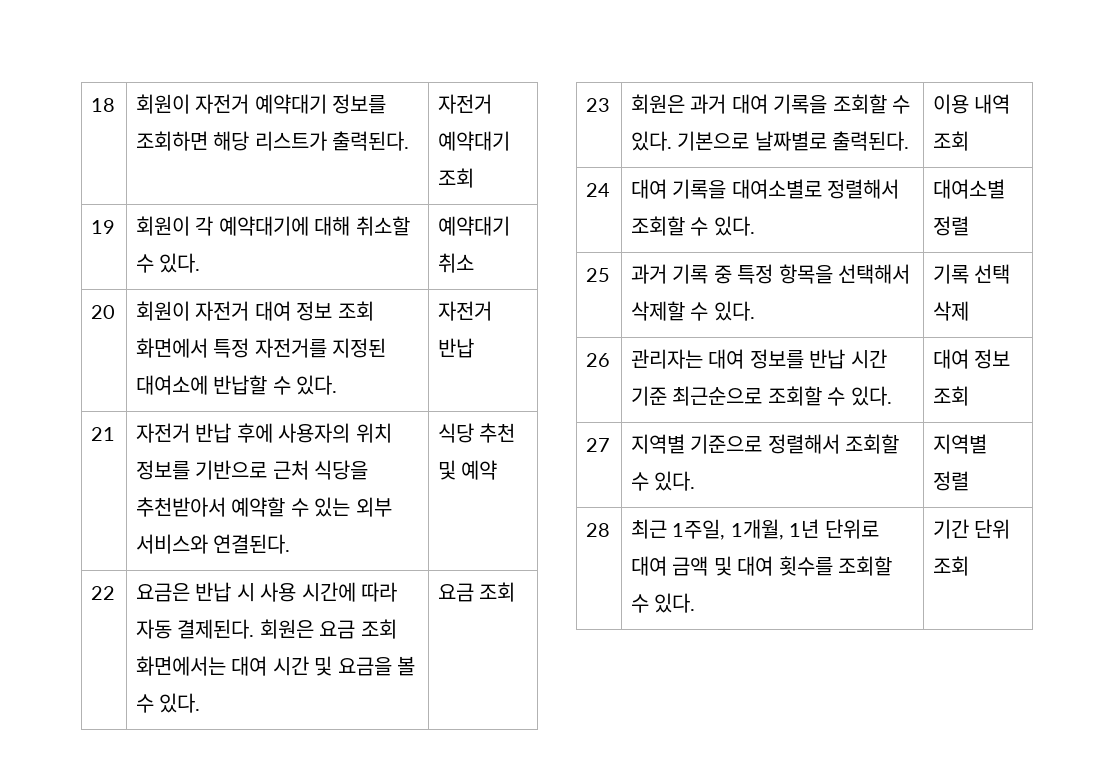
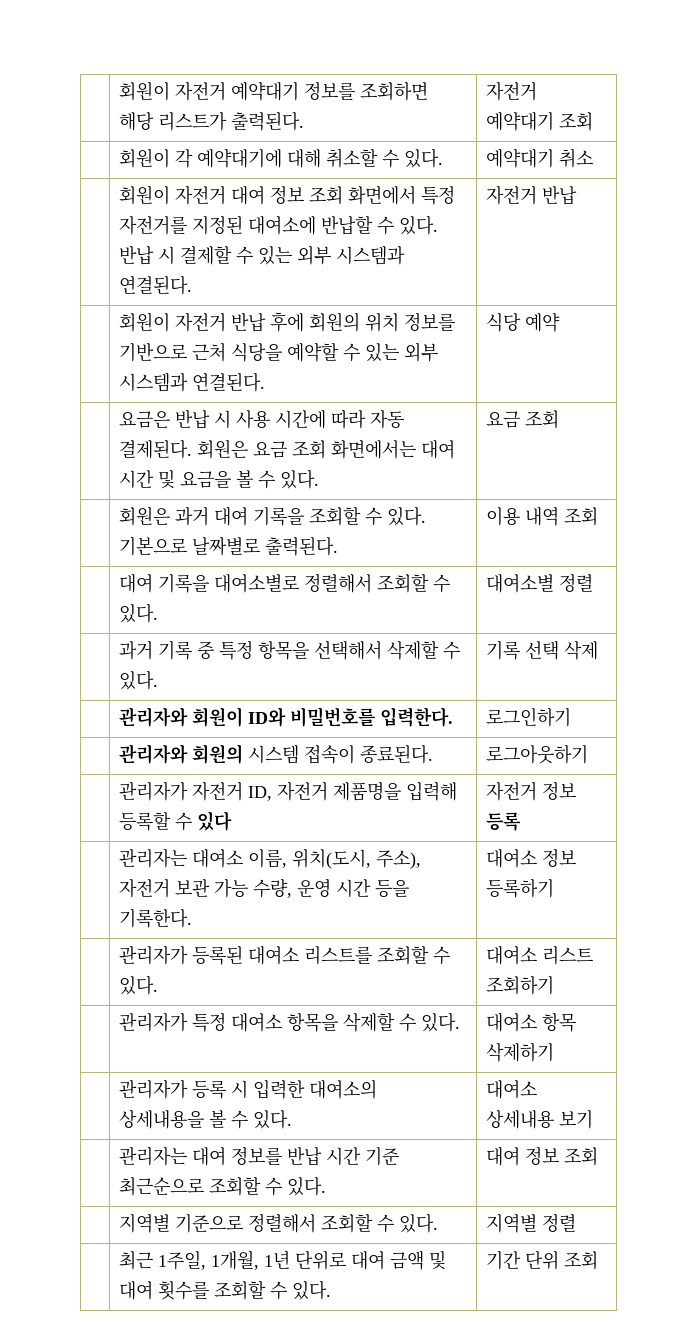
[91,98,116,112] 18 -> (119, 91) none
[91,220,116,234] 19 -> (594, 121) none
[91,305,116,319] 20 -> (594, 158) none
(338, 385) none -> [119,245,406,265] [119,275,193,295] 반납 시 결제할 수 있는 외부 시스템과 연결된다.
[91,427,116,441] 21 | -> [119,312,171,332] | 회원이
[278,423,351,443] 사용자의 -> [309,312,361,332] 회원의
[136,497,227,517] 추천받아서 -> (283, 352) none
[136,534,209,554] 서비스와 -> [119,373,189,392] 시스템과
[479,423,516,443] [438,460,457,480] 추천 및 -> (522, 322) none
[91,586,116,600] 22 -> (561, 322) none
[586,98,611,112] 23 -> (560, 419) none
[586,183,611,197] 24 -> (599, 516) none
[586,268,611,282] 25 -> (594, 583) none
[586,353,611,367] 26 -> [119,707,454,727] [486,707,572,727] [119,744,434,764] [486,745,589,764] [119,781,458,801] [119,811,233,831] [486,781,577,801] [486,812,522,831] [119,848,422,869] [119,878,410,898] [119,908,193,928] [486,849,577,868] [486,879,555,898] [119,945,451,965] [119,975,159,995] [486,946,594,965] [486,976,555,995] [119,1012,461,1032] [486,1013,577,1032] [486,1043,555,1062] [119,1079,378,1099] [119,1109,293,1129] [486,1080,538,1099] [486,1110,594,1129] | 관리자와 회원이 ID와 비밀번호를 입력한다. | 로그인하기 // | 관리자와 회원의 시스템 접속이 종료된다. | 로그아웃하기 // | 관리자가 자전거 ID, 자전거 제품명을 입력해 등록할 수 있다 | 자전거 정보 등록 // | 관리자는 대여소 이름, 위치(도시, 주소), 자전거 보관 가능 수량, 운영 시간 등을 기록한다. | 대여소 정보 등록하기 // | 관리자가 등록된 대여소 리스트를 조회할 수 있다. | 대여소 리스트 조회하기 // | 관리자가 특정 대여소 항목을 삭제할 수 있다. | 대여소 항목 삭제하기 // | 관리자가 등록 시 입력한 대여소의 상세내용을 볼 수 있다. | 대여소 상세내용 보기 //
[586,438,611,452] 27 -> (599, 1156) none
[586,523,611,537] 28 -> (577, 1223) none

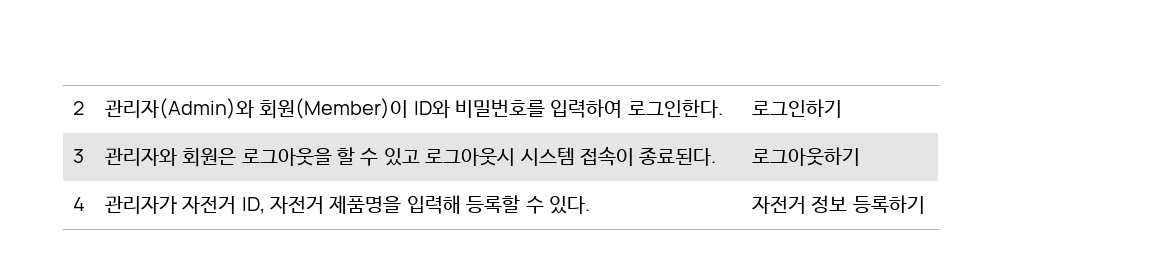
[119,81,429,101] [119,111,305,131] [486,81,538,101] [486,111,594,131] [119,148,444,168] [486,148,594,168] [119,185,456,205] [119,215,439,235] [119,245,406,265] [119,275,193,295] [486,185,578,205] [119,312,456,332] [119,342,439,362] [119,372,266,392] [486,312,561,332] [119,409,405,429] [119,439,456,459] [119,469,320,489] [486,410,560,429] [119,506,427,526] [119,536,339,556] [486,507,599,526] [119,574,451,593] [119,603,159,623] [486,574,594,593] [119,641,461,660] [119,670,159,690] [486,641,599,660] [119,707,454,727] | 회원이 자전거 예약대기 정보를 조회하면 해당 리스트가 출력된다. | 자전거 예약대기 조회 // | 회원이 각 예약대기에 대해 취소할 수 있다. | 예약대기 취소 // | 회원이 자전거 대여 정보 조회 화면에서 특정 자전거를 지정된 대여소에 반납할 수 있다. 반납 시 결제할 수 있는 외부 시스템과 연결된다. | 자전거 반납 // | 회원이 자전거 반납 후에 회원의 위치 정보를 기반으로 근처 식당을 예약할 수 있는 외부 시스템과 연결된다. | 식당 예약 // | 요금은 반납 시 사용 시간에 따라 자동 결제된다. 회원은 요금 조회 화면에서는 대여 시간 및 요금을 볼 수 있다. | 요금 조회 // | 회원은 과거 대여 기록을 조회할 수 있다. 기본으로 날짜별로 출력된다. | 이용 내역 조회 // | 대여 기록을 대여소별로 정렬해서 조회할 수 있다. | 대여소별 정렬 // | 과거 기록 중 특정 항목을 선택해서 삭제할 수 있다. | 기록 선택 삭제 // | 관리자와 회원이 ID와 비밀번호를 입력한다. -> [72,101,84,115] [104,98,723,119] 2 | 관리자(Admin)와 회원(Member)이 ID와 비밀번호를 입력하여 로그인한다.
[119,744,244,764] | 관리자와 회원의 -> [72,149,84,163] [104,147,516,167] 3 | 관리자와 회원은 로그아웃을 할 수 있고 로그아웃시
(589, 754) none -> [72,197,85,211] 4
[197,811,233,831] 있다 -> [549,196,591,214] 있다.
[486,812,522,831] [119,848,422,869] [119,878,410,898] [119,908,193,928] [486,849,577,868] [486,879,555,898] [119,945,451,965] [119,975,159,995] [486,946,594,965] [486,976,555,995] [119,1012,461,1032] [486,1013,577,1032] [486,1043,555,1062] [119,1079,378,1099] [119,1109,293,1129] [486,1080,538,1099] [486,1110,594,1129] [119,1146,400,1166] [119,1176,327,1196] [486,1147,599,1166] [119,1213,439,1233] [486,1213,577,1233] [119,1250,447,1270] [119,1280,332,1300] [486,1251,599,1270] 등록 // | 관리자는 대여소 이름, 위치(도시, 주소), 자전거 보관 가능 수량, 운영 시간 등을 기록한다. | 대여소 정보 등록하기 // | 관리자가 등록된 대여소 리스트를 조회할 수 있다. | 대여소 리스트 조회하기 // | 관리자가 특정 대여소 항목을 삭제할 수 있다. | 대여소 항목 삭제하기 // | 관리자가 등록 시 입력한 대여소의 상세내용을 볼 수 있다. | 대여소 상세내용 보기 // | 관리자는 대여 정보를 반납 시간 기준 최근순으로 조회할 수 있다. | 대여 정보 조회 // | 지역별 기준으로 정렬해서 조회할 수 있다. | 지역별 정렬 // | 최근 1주일, 1개월, 1년 단위로 대여 금액 및 대여 횟수를 조회할 수 있다. | 기간 단위 조회 -> [852,195,925,214] 등록하기

